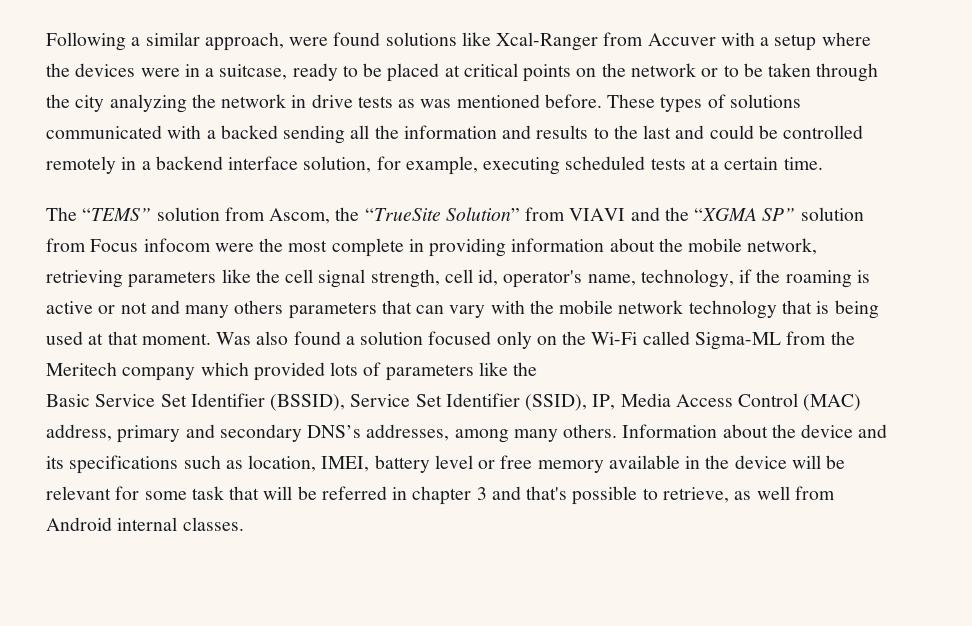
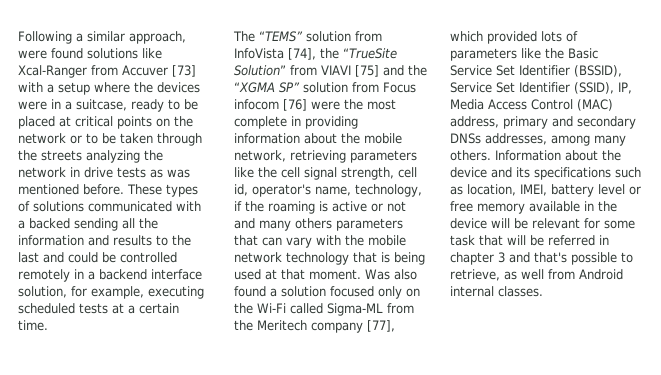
(716, 39) none -> [172,65,196,77] [73]
[75,95,105,112] city -> [41,150,82,161] streets
[269,208,331,224] Ascom, -> [234,48,316,60] InfoVista [74],
(626, 214) none -> [355,65,379,77] [75]
(211, 245) none -> [283,99,307,111] [76]
(196, 374) none -> [367,320,395,332] [77],
(538, 369) // -> (564, 53) none
[307,425,362,438] DNS’s -> [450,133,481,144] DNSs

